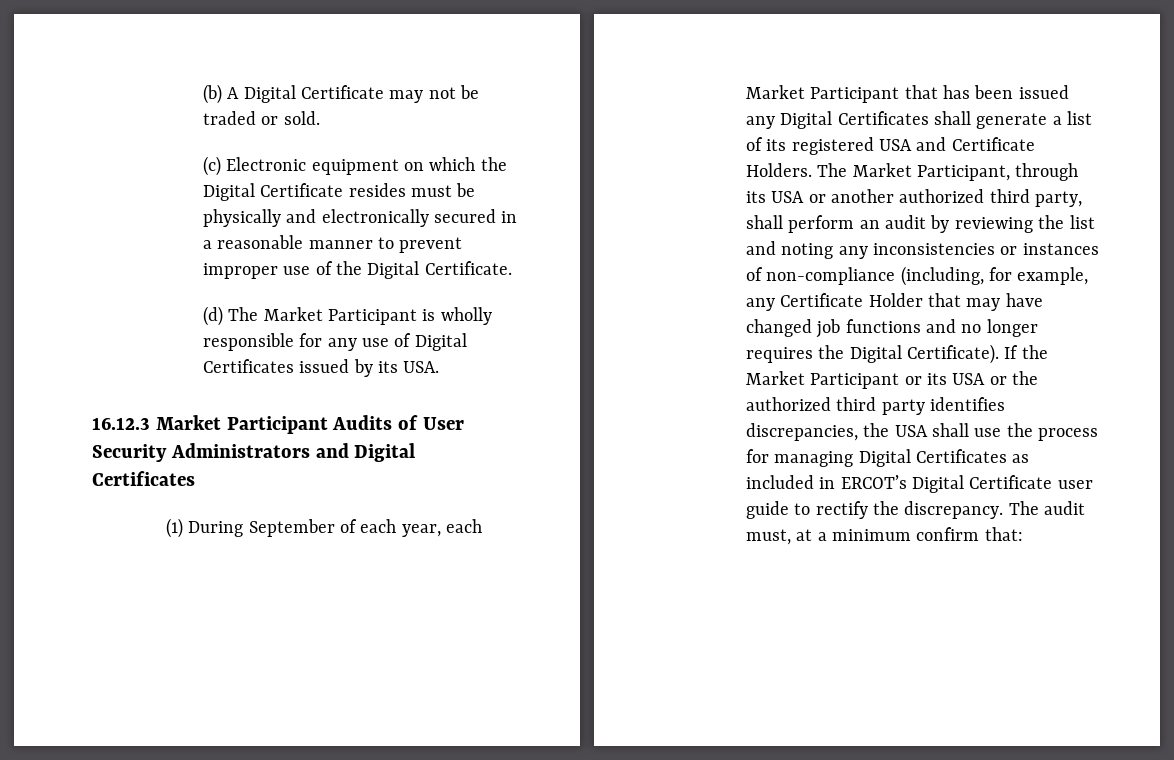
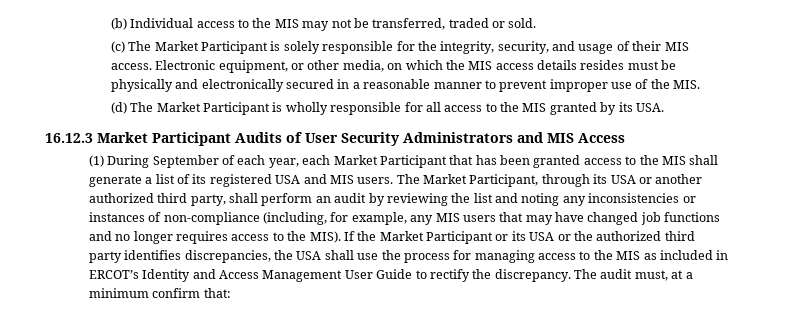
[227,85,385,103] A Digital Certificate -> [130,18,299,28] Individual access to the MIS
(480, 92) none -> [372,18,446,30] transferred,
[226,157,507,175] [202,183,344,201] Electronic equipment on which the Digital Certificate -> [128,41,689,54] [110,60,578,73] The Market Participant is solely responsible for the integrity, security, and usage of their MIS access. Electronic equipment, or other media, on which the MIS access details
[367,261,512,279] Digital Certificate. -> [673,80,701,89] MIS.
[327,333,467,351] [202,359,350,373] any use of Digital Certificates issued -> [425,102,597,115] all access to the MIS granted
[354,443,416,462] [92,471,195,486] Digital Certificates -> [547,133,625,143] MIS Access
[1018,85,1069,99] [745,111,929,129] issued any Digital Certificates -> [533,155,686,168] granted access to the MIS
[951,137,1035,151] [745,163,812,177] Certificate Holders. -> [329,175,394,184] MIS users.
[780,293,923,307] Certificate Holder -> [435,213,496,222] MIS users
[818,344,1000,364] the Digital Certificate). -> [231,231,341,243] access to the MIS).
[858,449,1030,467] [745,475,1093,493] [745,501,789,519] Digital Certificates as included in ERCOT’s Digital Certificate user guide -> [538,250,729,260] [88,269,413,282] access to the MIS as included in ERCOT’s Identity and Access Management User Guide

